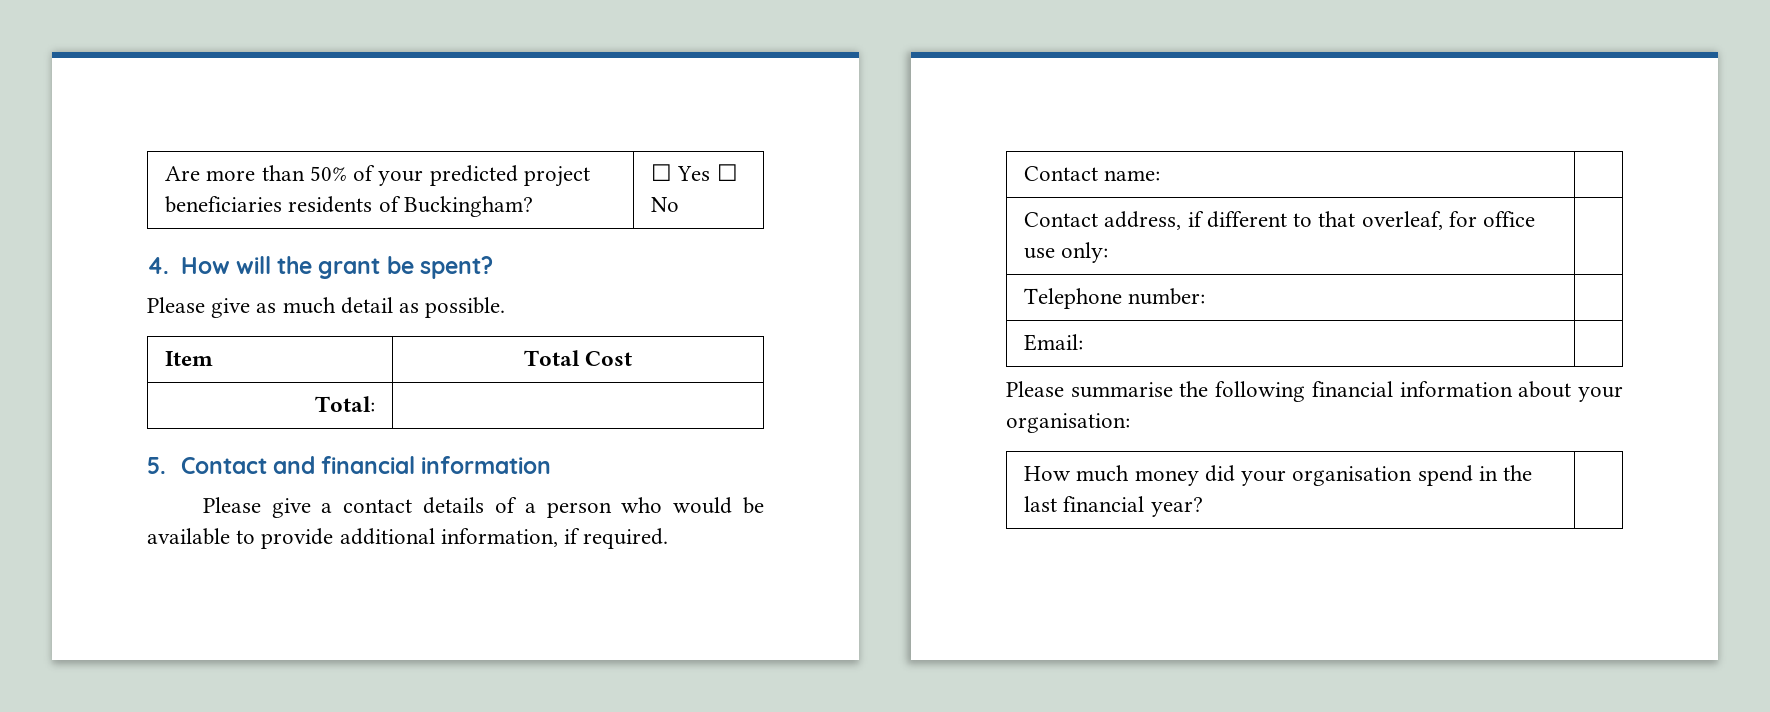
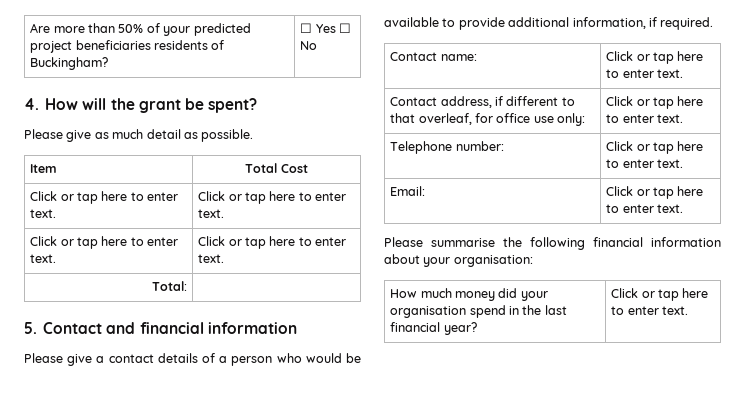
(633, 358) none -> [30,191,179,204] [30,209,57,218] [198,191,347,204] [198,209,225,218] [30,236,179,249] [30,254,57,263] [198,236,347,249] [198,254,225,263] // Click or tap here to enter text. | Click or tap here to enter text. // Click or tap here to enter text. | Click or tap here to enter text.
(1161, 175) none -> [606,51,704,64] [606,69,683,78] Click or tap here to enter text.
[1024,288,1206,309] [1024,334,1084,351] // Telephone number: | // Email: | -> [606,96,704,109] [606,114,683,123] [390,141,504,154] [606,141,704,154] [606,159,683,168] [390,186,426,196] [606,186,704,199] [606,204,683,213] Click or tap here to enter text. // Telephone number: | Click or tap here to enter text. // Email: | Click or tap here to enter text.
(1203, 507) none -> [611,288,709,301] [611,306,688,315] Click or tap here to enter text.

